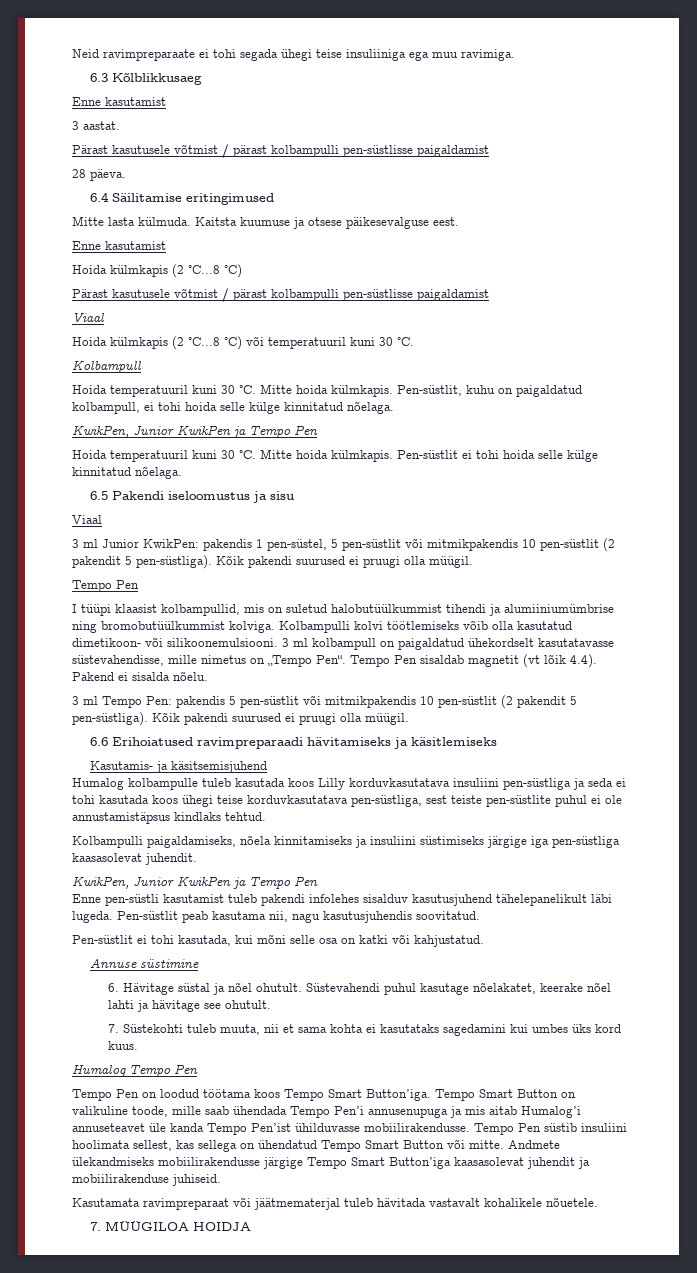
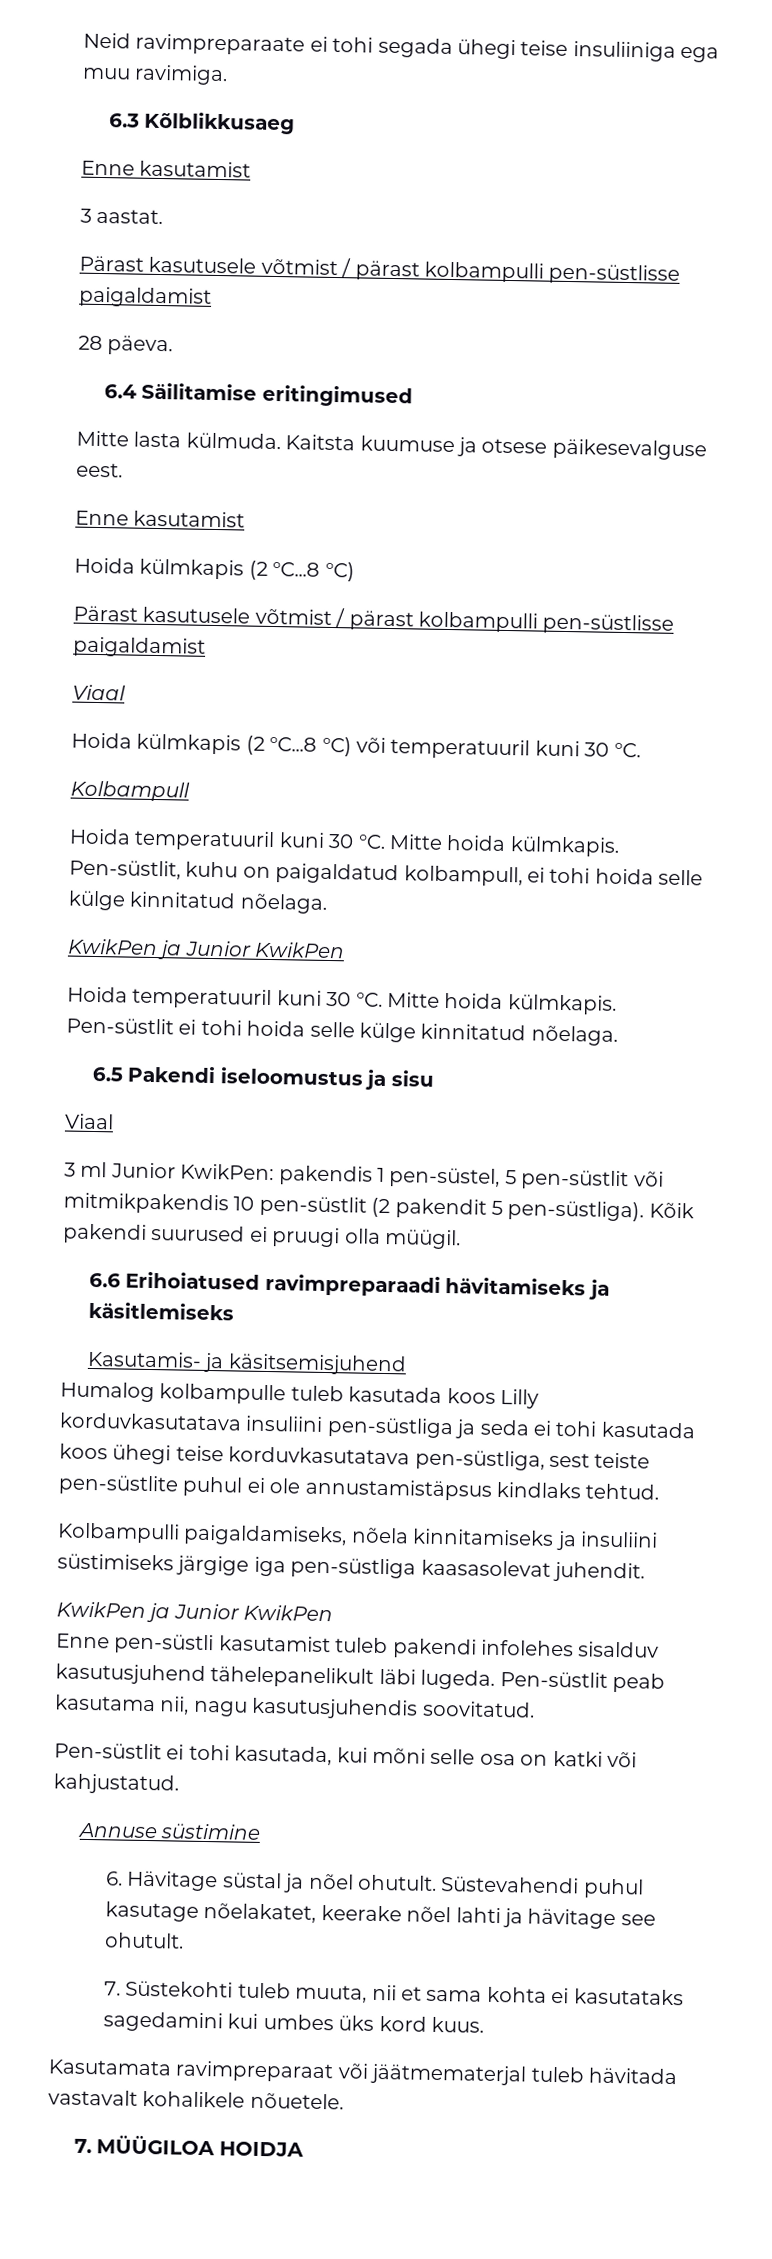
[72,425,318,438] KwikPen, Junior KwikPen ja Tempo Pen -> [67,938,346,960] KwikPen ja Junior KwikPen
[72,580,139,592] [72,604,614,616] [72,620,572,633] [72,637,614,650] [72,654,597,668] [72,671,208,681] [72,695,577,709] [72,712,409,726] // Tempo Pen // I tüüpi klaasist kolbampullid, mis on suletud halobutüülkummist tihendi ja alumiiniumümbrise ning bromobutüülkummist kolviga. Kolbampulli kolvi töötlemiseks võib olla kasutatud dimetikoon- või silikoonemulsiooni. 3 ml kolbampull on paigaldatud ühekordselt kasutatavasse süstevahendisse, mille nimetus on „Tempo Pen“. Tempo Pen sisaldab magnetit (vt lõik 4.4). Pakend ei sisalda nõelu. // 3 ml Tempo Pen: pakendis 5 pen-süstlit või mitmikpakendis 10 pen-süstlit (2 pakendit 5 pen-süstliga). Kõik pakendi suurused ei pruugi olla müügil. -> (461, 1239) none
[72,876,318,889] KwikPen, Junior KwikPen ja Tempo Pen -> [56,1601,334,1623] KwikPen ja Junior KwikPen
[72,1064,198,1077] [72,1089,576,1101] [72,1106,581,1118] [72,1123,627,1135] [72,1139,560,1152] [72,1157,590,1169] [72,1174,221,1186] // Humalog Tempo Pen // Tempo Pen on loodud töötama koos Tempo Smart Button’iga. Tempo Smart Button on valikuline toode, mille saab ühendada Tempo Pen’i annusenupuga ja mis aitab Humalog’i annuseteavet üle kanda Tempo Pen’ist ühilduvasse mobiilirakendusse. Tempo Pen süstib insuliini hoolimata sellest, kas sellega on ühendatud Tempo Smart Button või mitte. Andmete ülekandmiseks mobiilirakendusse järgige Tempo Smart Button’iga kaasasolevat juhendit ja mobiilirakenduse juhiseid. -> (485, 2024) none

